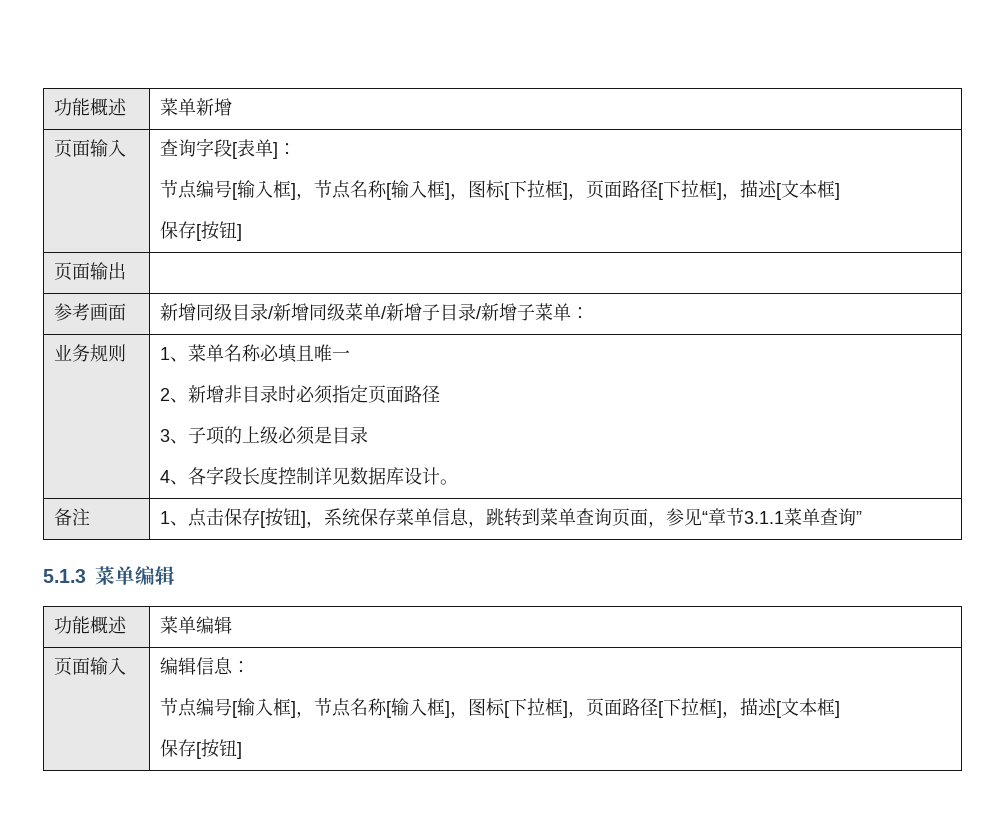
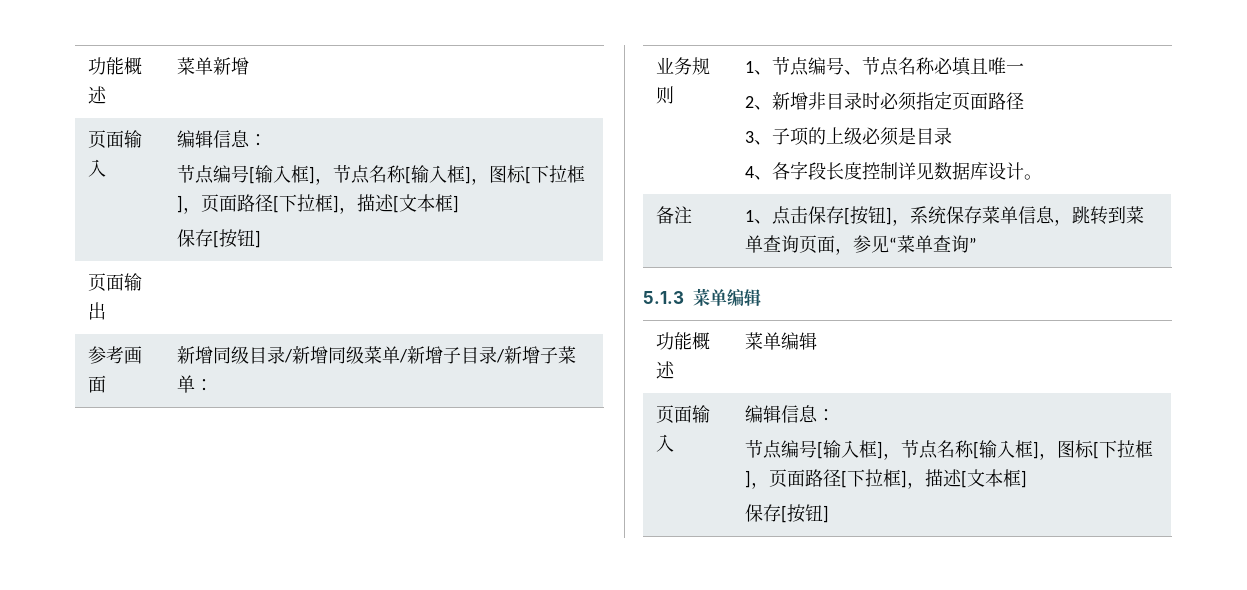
[160,138,279,159] 查询字段[表单] -> [176,130,250,148] 编辑信息
[188,344,225,362] 菜单 -> [771,57,899,76] 节点编号、节点
[708,508,785,526] 章节3.1.1 -> (897, 244) none

